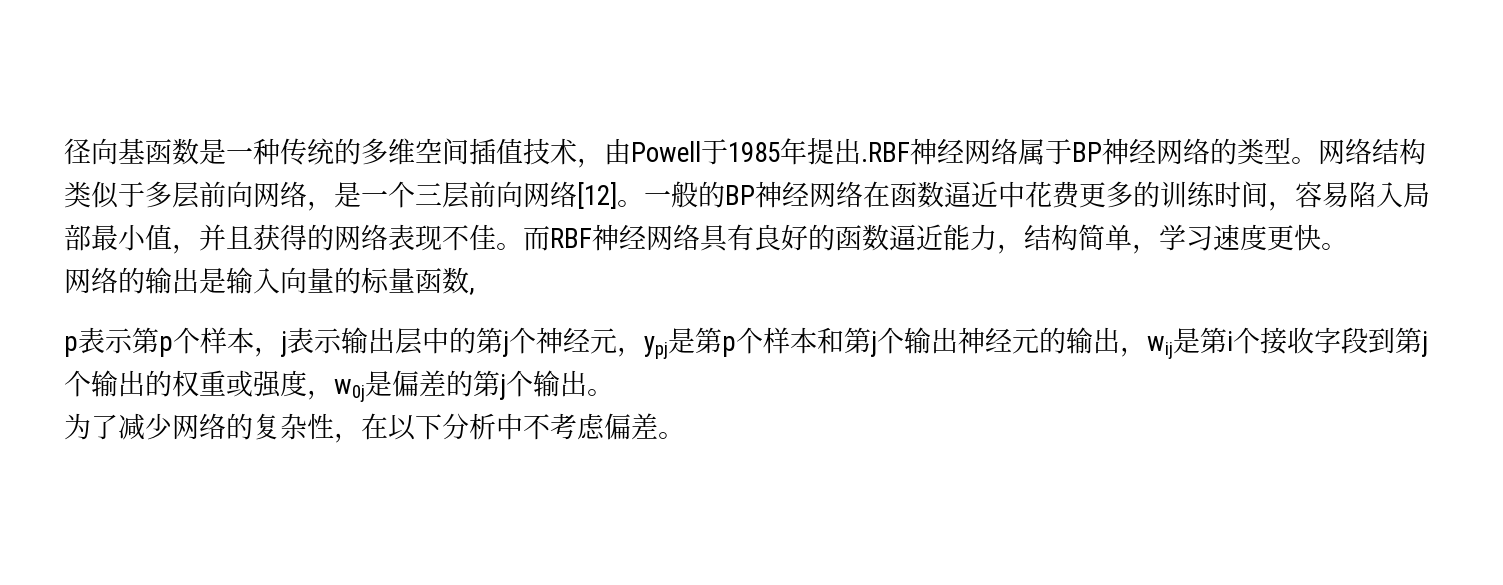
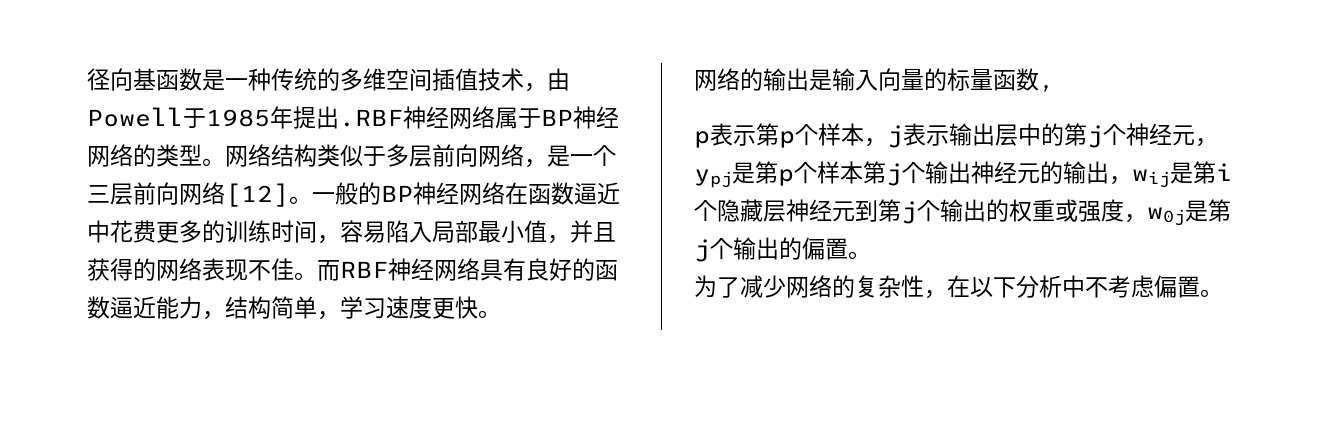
[817,327,844,354] 和 -> (863, 172) none
[1260,327,1368,354] 接收字段 -> [717,199,855,222] 隐藏层神经元
[392,370,587,400] 偏差的第j个输出 -> [1208,199,1231,222] [694,237,848,262] 第j个输出的偏置
[631,413,658,440] 差 -> [1177,276,1200,298] 置

